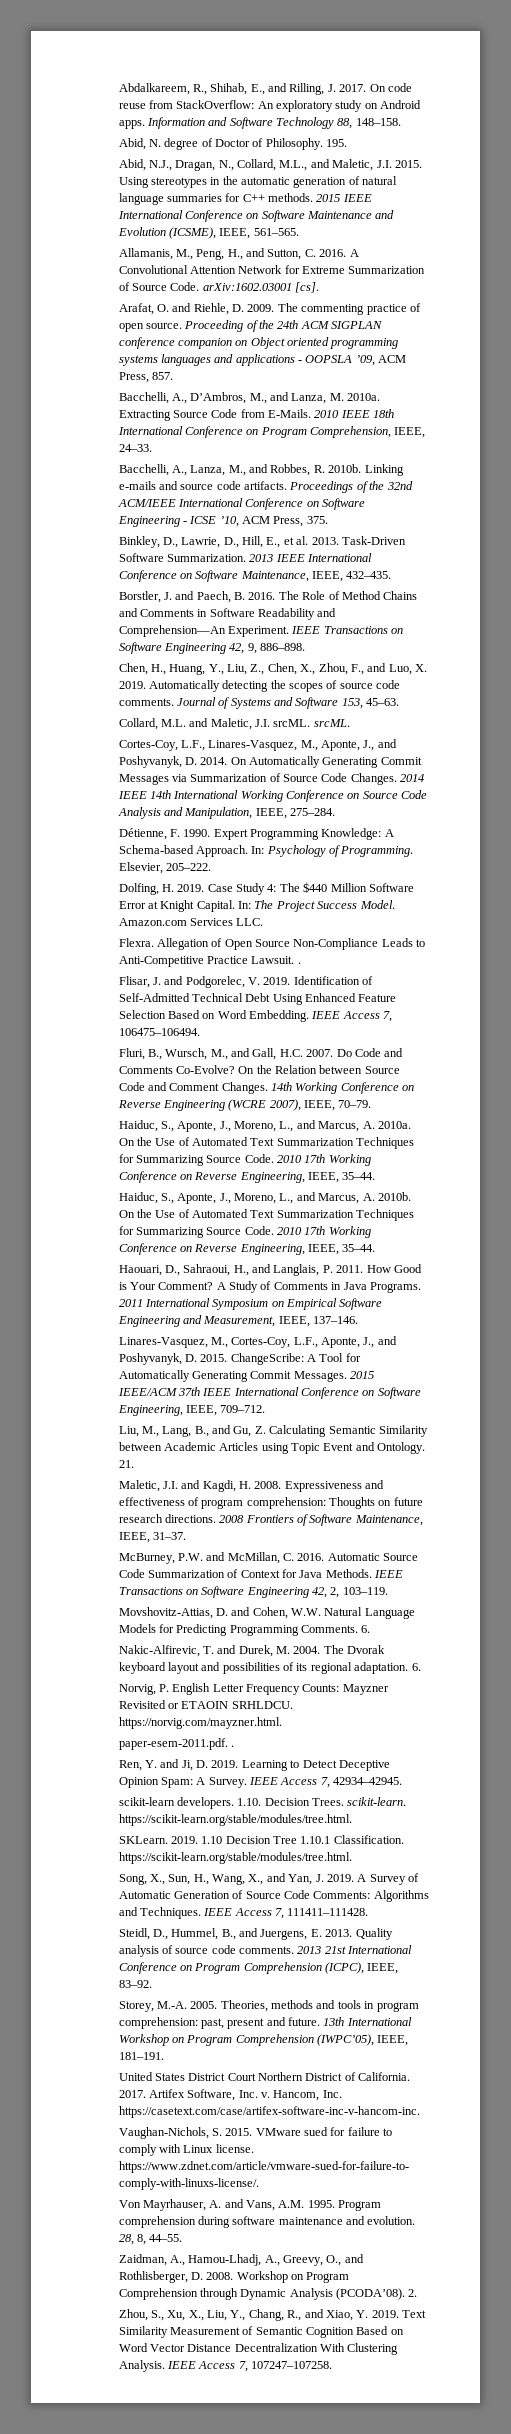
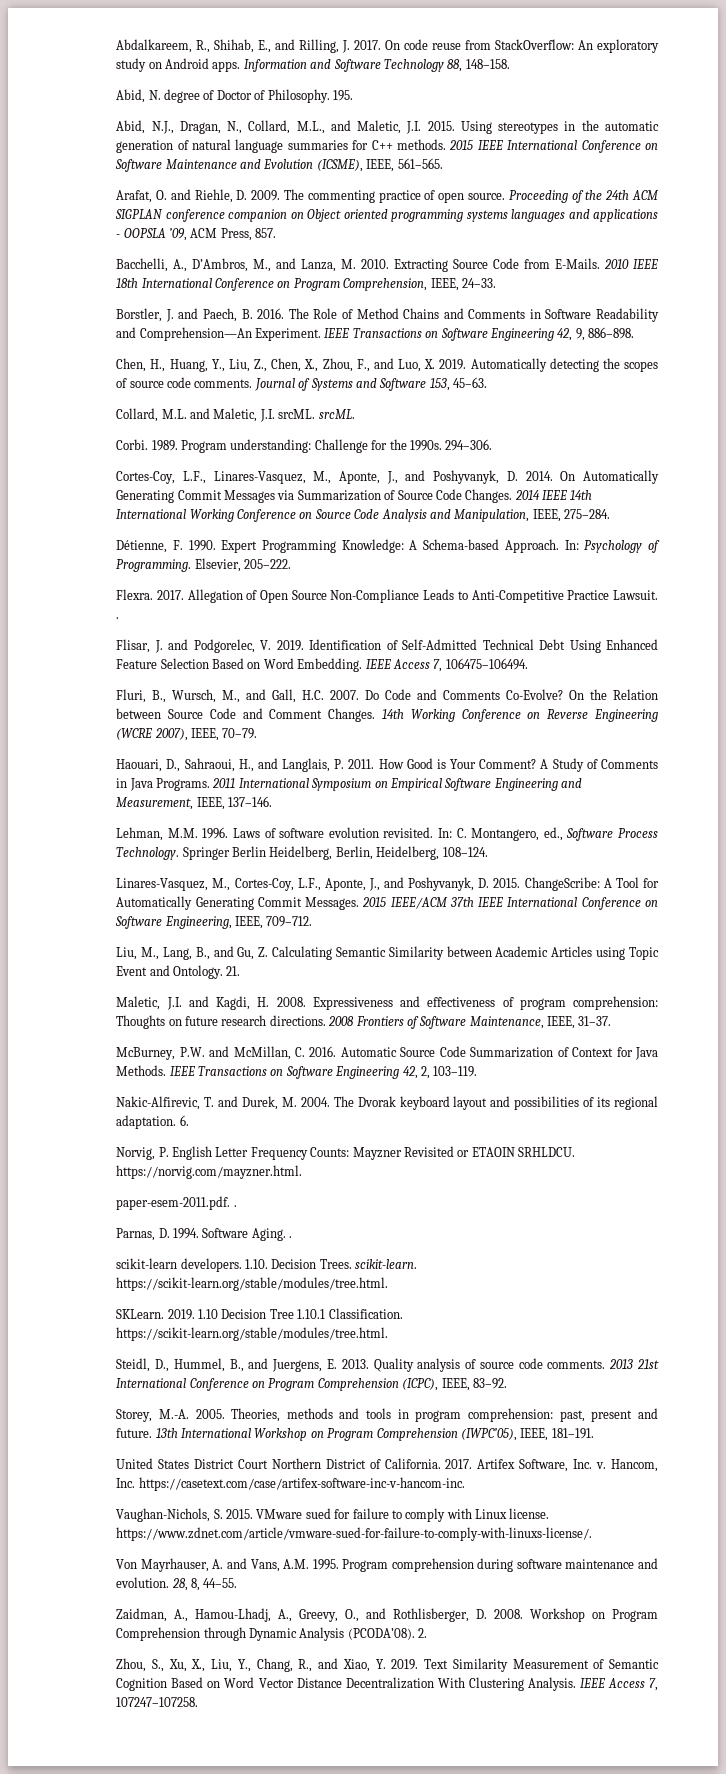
[118,248,359,260] [118,265,426,274] [118,282,320,293] // Allamanis, M., Peng, H., and Sutton, C. 2016. A Convolutional Attention Network for Extreme Summarization of Source Code. arXiv:1602.03001 [cs]. -> (443, 163) none
[347,393,381,401] 2010a. -> [361,259,390,269] 2010.
[118,464,404,476] [118,481,413,493] [117,498,366,510] [117,516,328,527] [118,536,406,548] [118,553,373,562] [118,570,392,582] // Bacchelli, A., Lanza, M., and Robbes, R. 2010b. Linking e-mails and source code artifacts. Proceedings of the 32nd ACM/IEEE International Conference on Software Engineering - ICSE ’10, ACM Press, 375. // Binkley, D., Lawrie, D., Hill, E., et al. 2013. Task-Driven Software Summarization. 2013 IEEE International Conference on Software Maintenance, IEEE, 432–435. -> (496, 283) none
(350, 723) none -> [116,439,493,453] // Corbi. 1989. Program understanding: Challenge for the 1990s. 294–306.
[118,882,414,895] [118,900,395,912] [118,918,264,926] // Dolfing, H. 2019. Case Study 4: The $440 Million Software Error at Knight Capital. In: The Project Success Model. Amazon.com Services LLC. -> (292, 564) none
(154, 942) none -> [156,590,184,600] 2017.
[118,1120,411,1132] [118,1137,415,1149] [118,1154,371,1166] [118,1171,376,1183] [118,1192,411,1204] [118,1209,415,1221] [118,1226,371,1238] [118,1243,376,1255] // Haiduc, S., Aponte, J., Moreno, L., and Marcus, A. 2010a. On the Use of Automated Text Summarization Techniques for Summarizing Source Code. 2010 17th Working Conference on Reverse Engineering, IEEE, 35–44. // Haiduc, S., Aponte, J., Moreno, L., and Marcus, A. 2010b. On the Use of Automated Text Summarization Techniques for Summarizing Source Code. 2010 17th Working Conference on Reverse Engineering, IEEE, 35–44. -> (258, 733) none
(359, 1320) none -> [116,827,659,841] [116,846,488,860] // Lehman, M.M. 1996. Laws of software evolution revisited. In: C. Montangero, ed., Software Process Technology. Springer Berlin Heidelberg, Berlin, Heidelberg, 108–124.
[118,1607,415,1619] [118,1624,371,1636] // Movshovitz-Attias, D. and Cohen, W.W. Natural Language Models for Predicting Programming Comments. 6. -> (478, 1071) none
[118,1759,390,1771] [118,1777,403,1788] Ren, Y. and Ji, D. 2019. Learning to Detect Deceptive Opinion Spam: A Survey. IEEE Access 7, 42934–42945. -> [116,1228,293,1241] Parnas, D. 1994. Software Aging. .
[118,1873,420,1885] [118,1890,429,1902] [118,1907,369,1919] // Song, X., Sun, H., Wang, X., and Yan, J. 2019. A Survey of Automatic Generation of Source Code Comments: Algorithms and Techniques. IEEE Access 7, 111411–111428. -> (389, 1334) none

